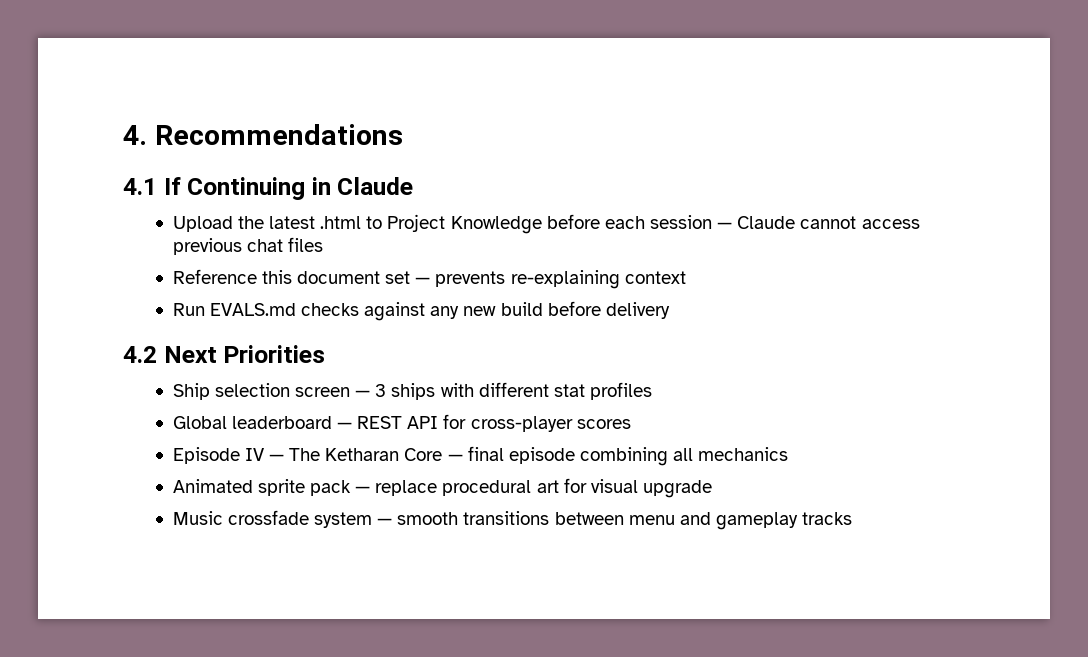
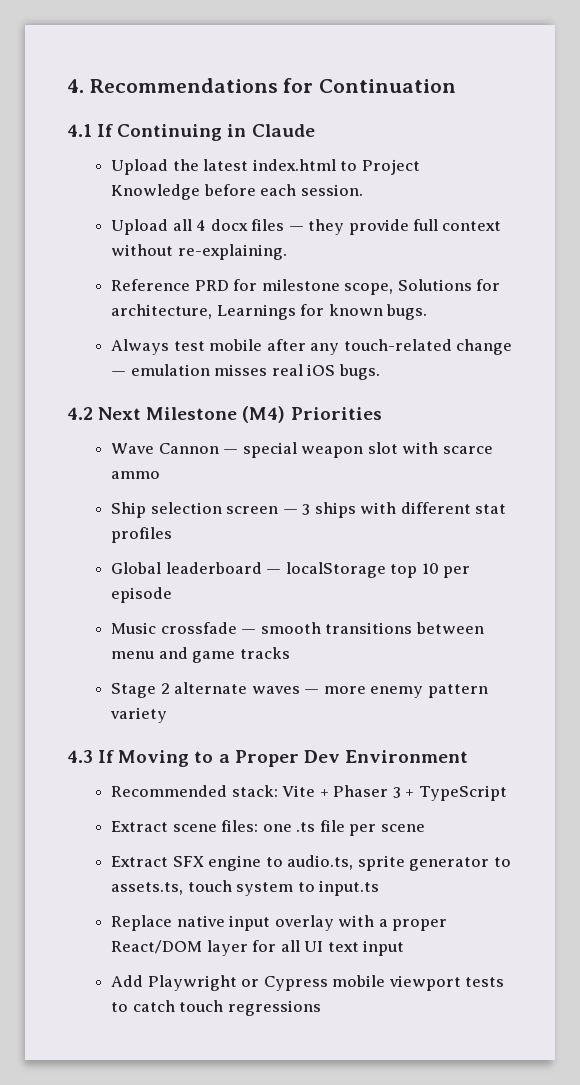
(403, 134) none -> [283,78,457,93] for Continuation
[320,216,362,229] .html -> [252,159,336,171] index.html
[649,215,920,229] [172,237,324,255] [172,269,686,289] [172,301,670,321] session — Claude cannot access previous chat files // Reference this document set — prevents re-explaining context // Run EVALS.md checks against any new build before delivery -> [300,184,363,196] [111,219,502,235] [111,244,287,260] [111,279,501,295] [111,304,428,320] [111,339,513,355] [111,364,380,380] session. // Upload all 4 docx files — they provide full context without re-explaining. // Reference PRD for milestone scope, Solutions for architecture, Learnings for known bugs. // Always test mobile after any touch-related change — emulation misses real iOS bugs.
(217, 354) none -> [146,406,286,423] Milestone (M4)
(326, 354) none -> [111,442,493,458] [111,471,161,479] // Wave Cannon — special weapon slot with scarce ammo
[357,414,631,432] [172,446,789,466] [172,478,712,498] REST API for cross-player scores // Episode IV — The Ketharan Core — final episode combining all mechanics // Animated sprite pack — replace procedural art for visual upgrade -> [285,562,471,578] [111,587,173,603] localStorage top 10 per episode
[314,512,373,528] system -> (237, 628) none
[715,512,798,530] gameplay -> [192,651,236,663] game
(853, 518) none -> [111,682,488,698] [110,707,168,723] [67,750,468,767] [111,785,508,801] [111,820,425,836] [111,855,511,871] [111,880,380,896] [111,915,448,931] [111,940,405,956] [111,975,505,991] [111,1000,321,1016] // Stage 2 alternate waves — more enemy pattern variety // 4.3 If Moving to a Proper Dev Environment // Recommended stack: Vite + Phaser 3 + TypeScript // Extract scene files: one .ts file per scene // Extract SFX engine to audio.ts, sprite generator to assets.ts, touch system to input.ts // Replace native input overlay with a proper React/DOM layer for all UI text input // Add Playwright or Cypress mobile viewport tests to catch touch regressions

